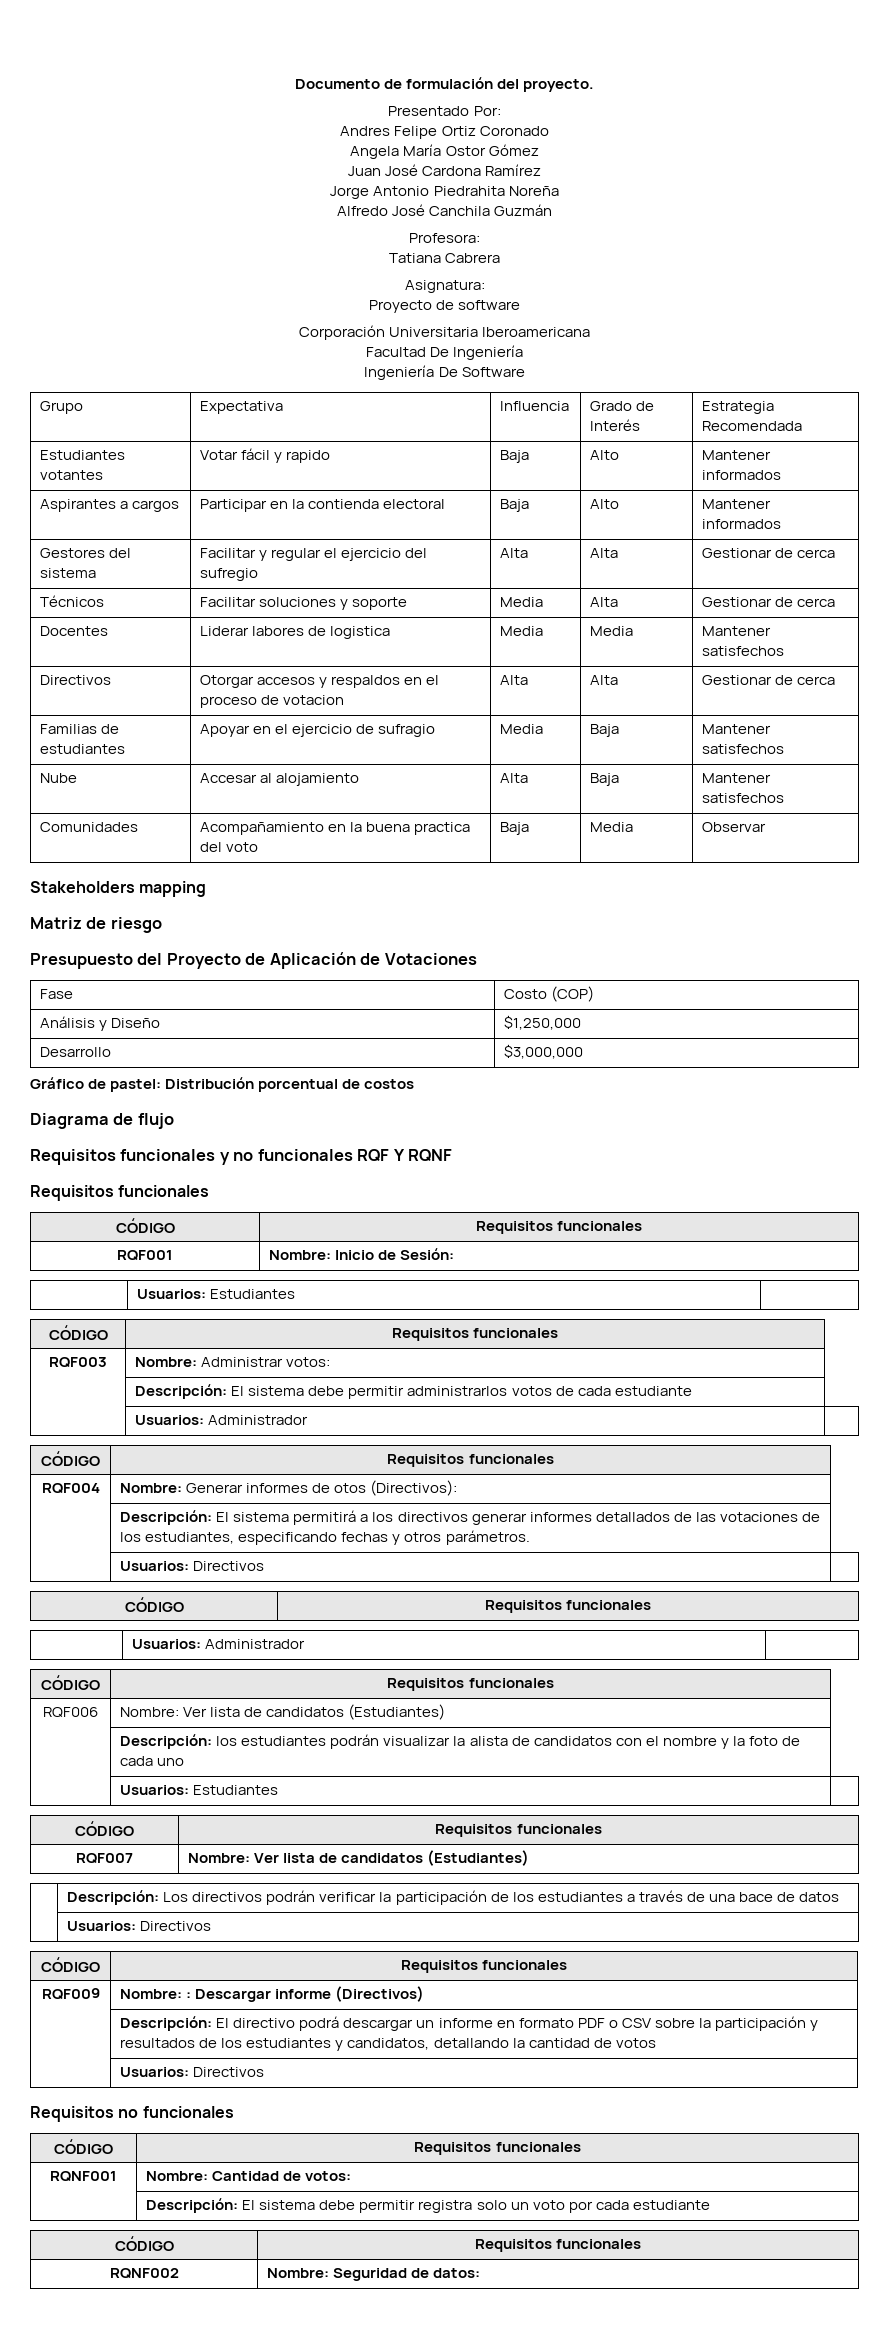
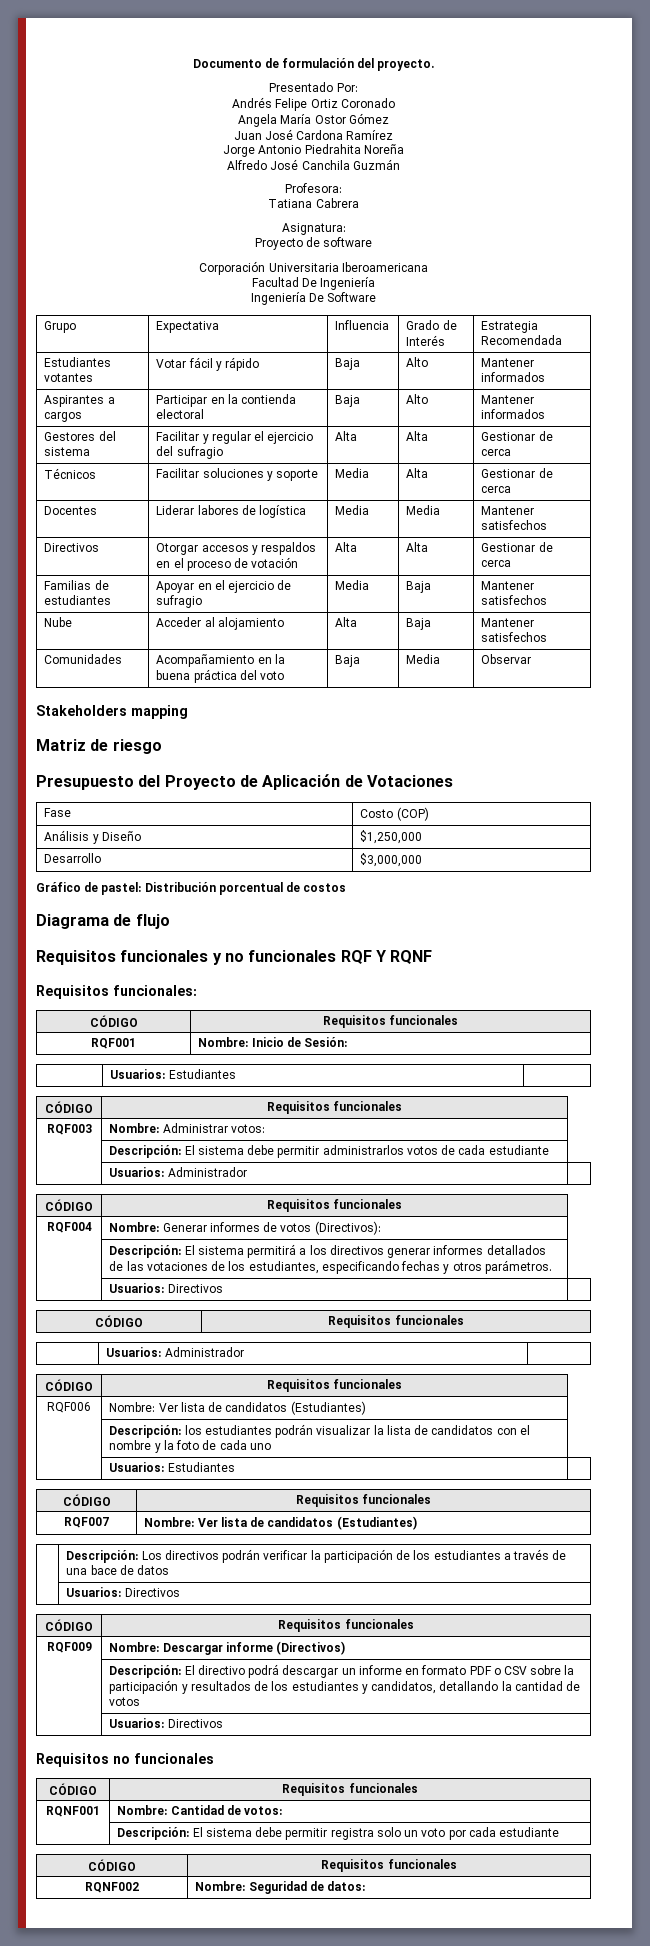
[340,126,391,136] Andres -> [232,97,273,108] Andrés
[286,450,331,463] rapido -> [225,357,260,371] rápido
[200,568,259,581] sufregio -> [176,446,223,459] sufragio
[330,626,391,639] logistica -> [259,505,307,518] logística
[283,695,345,705] votacion -> [251,557,299,568] votación
[200,773,258,783] Accesar -> [156,617,202,627] Acceder
[414,822,471,835] practica -> [193,669,237,683] práctica
[118,1185,210,1197] funcionales -> [113,985,197,996] funcionales:
[334,1483,367,1493] otos -> [280,1223,312,1232] votos
[469,1736,508,1746] alista -> [386,1425,411,1435] lista
[186,1992,192,1999] : -> (160, 1647) none

